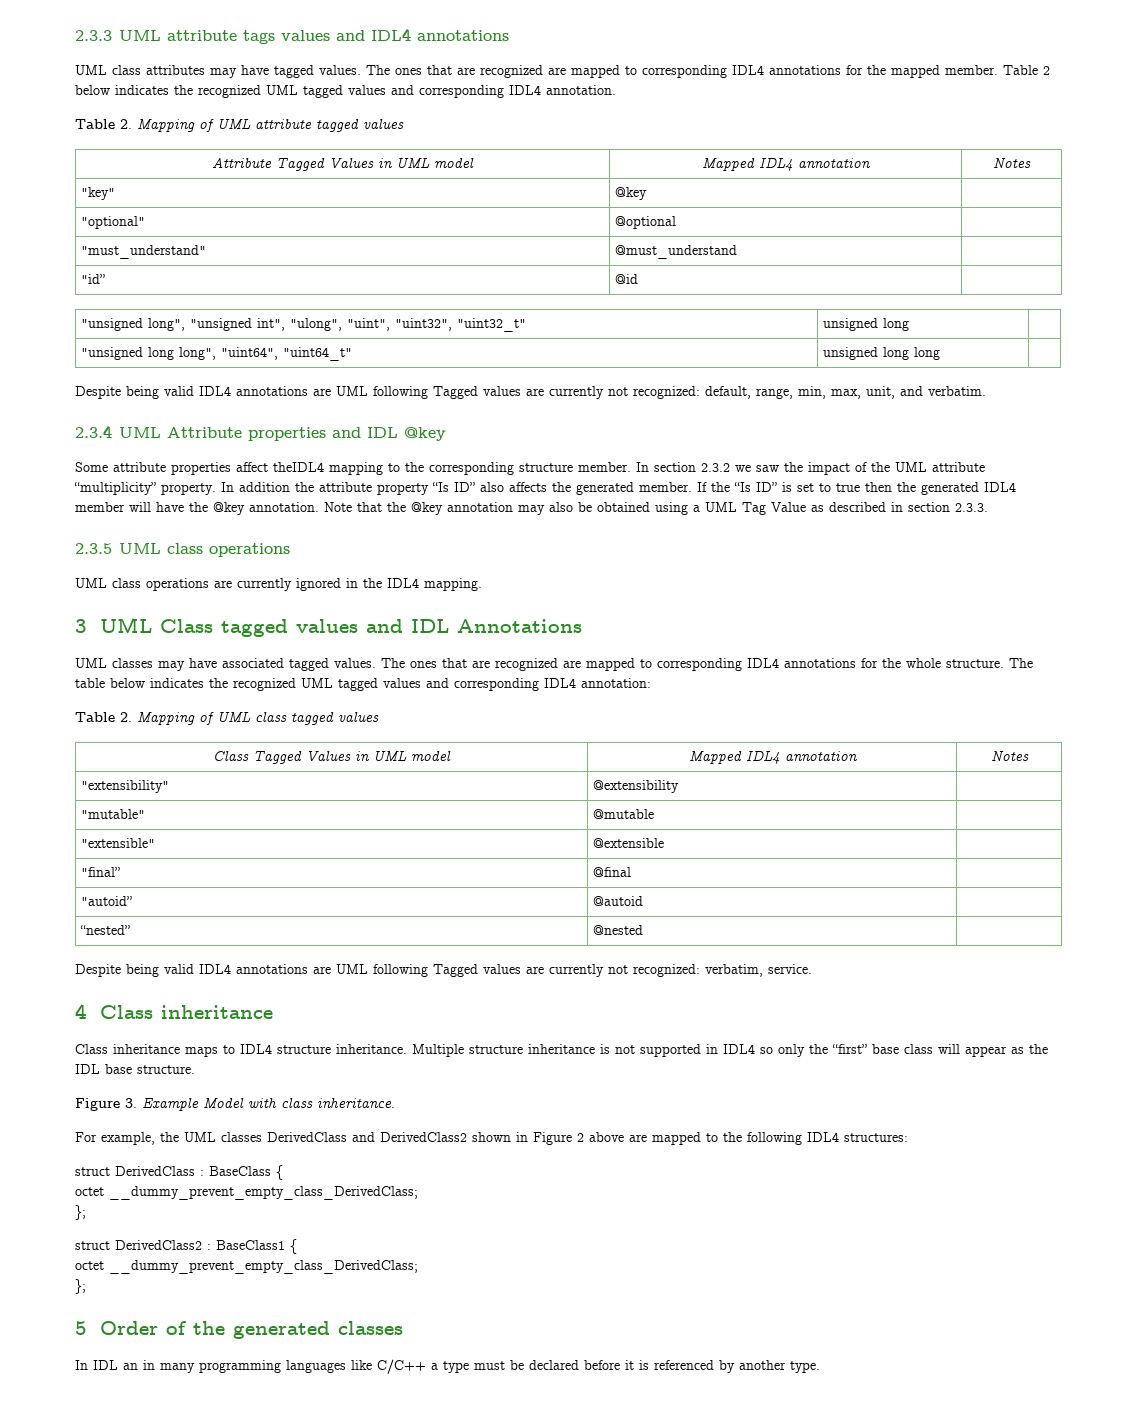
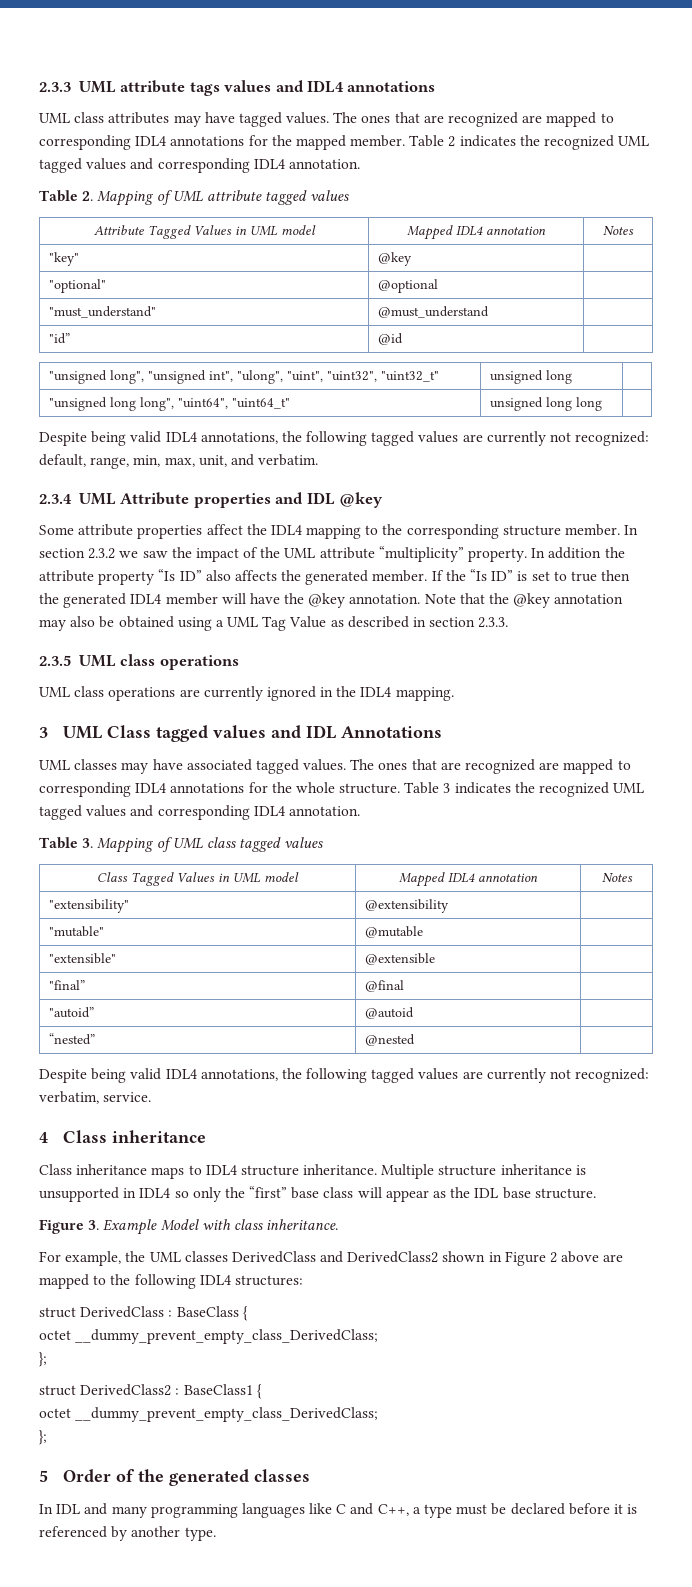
[75,85,110,95] below -> (456, 141) none
[236,386,478,399] annotations are UML following Tagged -> [200,431,415,446] annotations, the following tagged
[273,462,324,472] theIDL4 -> [246,524,302,535] the IDL4
[1009,658,1033,668] [75,678,651,691] [75,712,132,722] The table below indicates the recognized UML tagged values and corresponding IDL4 annotation: // Table 2. -> [404,782,645,797] [39,805,360,820] [39,837,94,849] Table 3 indicates the recognized UML tagged values and corresponding IDL4 annotation. // Table 3.
[236,964,478,977] annotations are UML following Tagged -> [200,1068,415,1083] annotations, the following tagged
[615,1044,701,1057] not supported -> [39,1187,119,1202] unsupported
[123,1360,155,1370] an in -> [84,1503,108,1515] and
[377,1359,426,1374] C/C++ -> [336,1503,409,1516] C and C++,

